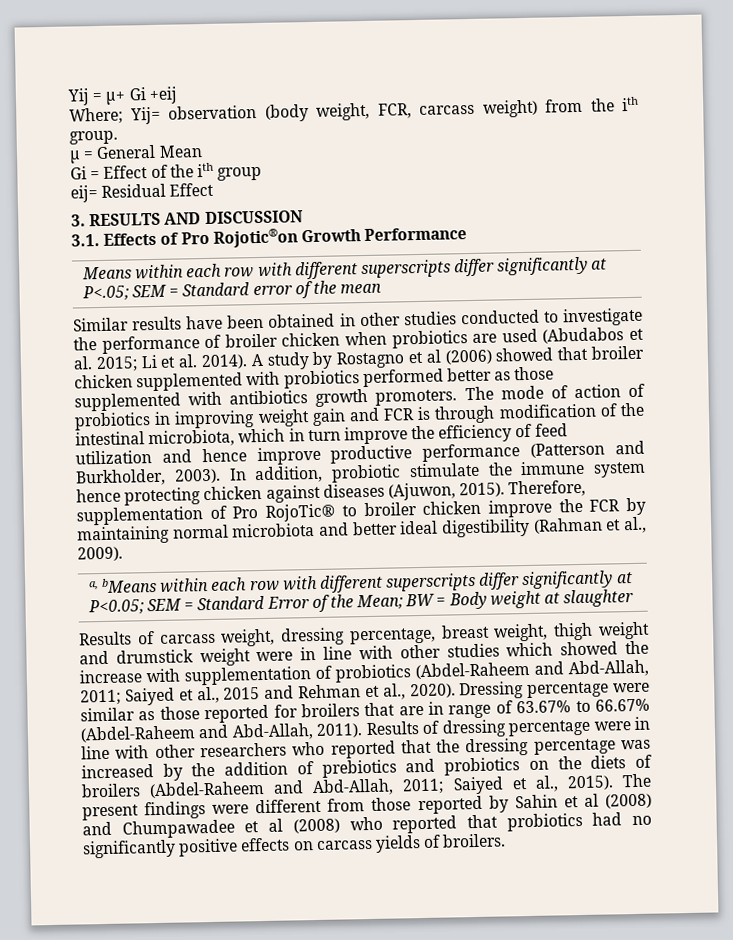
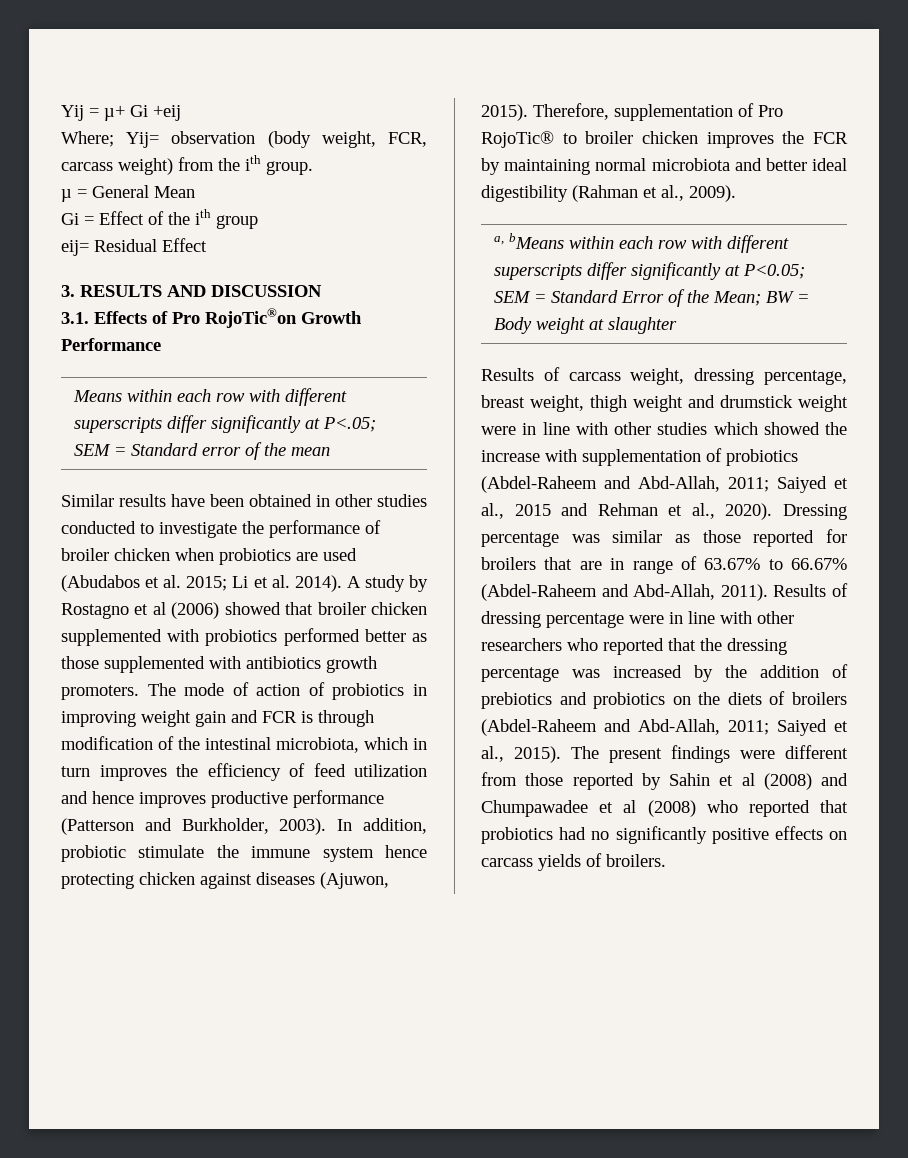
[212,228,298,248] Rojotic®on -> [205,308,297,328] RojoTic®on
[343,426,408,445] improve -> [99,765,167,781] improves
[256,446,321,466] improve -> [139,792,206,808] improves
[487,499,552,518] improve -> [706,132,774,148] improves
[612,682,650,693] were -> [571,534,600,543] was

